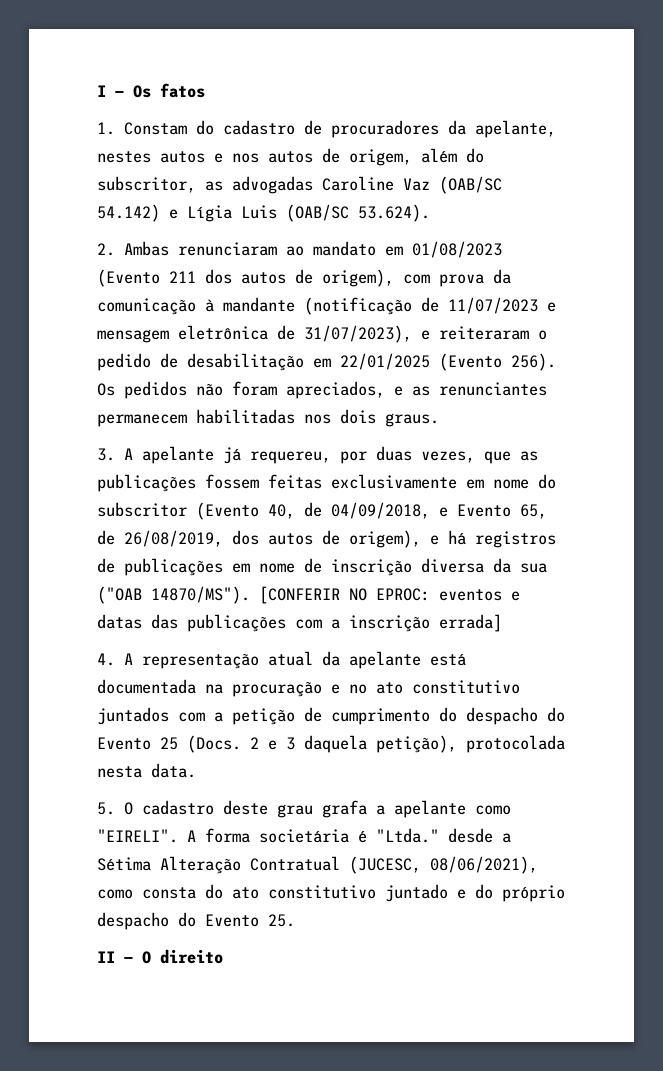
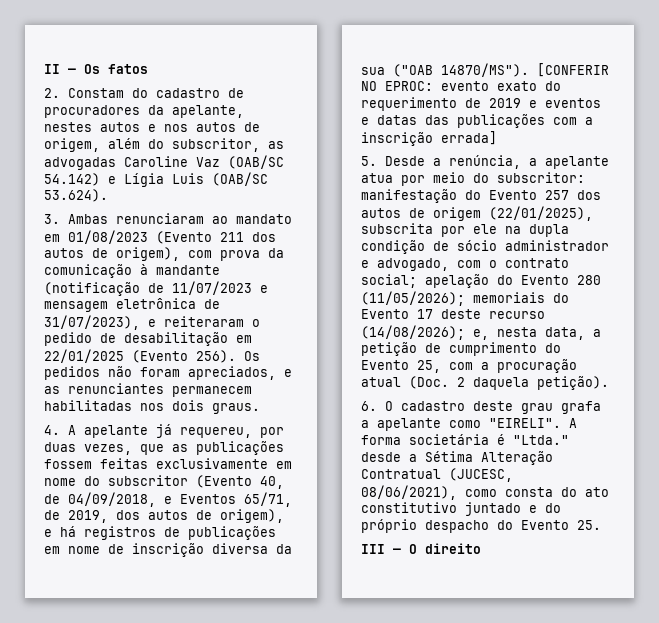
[97,85,106,97] I -> [44,64,60,74] II
[97,122,115,135] 1. -> [44,88,60,98] 2.
[97,243,115,256] 2. -> [44,214,60,224] 3.
[97,448,115,461] 3. -> [44,425,60,435] 4.
[457,504,547,519] [97,530,223,547] Evento 65, de 26/08/2019, -> [180,492,292,507] [44,510,108,523] Eventos 65/71, de 2019,
(430, 594) none -> [441,81,561,91] [361,97,537,111] evento exato do requerimento de 2019 e
[97,651,466,669] [97,679,520,697] [97,707,205,725] 4. A representação atual da apelante está documentada na procuração e no ato constitutivo juntados com -> [361,155,609,169] [361,172,585,186] [361,189,601,203] [361,206,593,221] [361,223,569,237] [361,240,609,254] [361,258,569,271] [361,274,601,288] [361,291,569,306] [361,309,545,319] [361,325,585,340] 5. Desde a renúncia, a apelante atua por meio do subscritor: manifestação do Evento 257 dos autos de origem (22/01/2025), subscrita por ele na dupla condição de sócio administrador e advogado, com o contrato social; apelação do Evento 280 (11/05/2026); memoriais do Evento 17 deste recurso (14/08/2026); e, nesta data,
[466,707,565,725] [97,735,565,753] [97,763,196,778] [97,802,115,815] despacho do Evento 25 (Docs. 2 e 3 daquela petição), protocolada nesta data. // 5. -> [361,359,577,373] [361,376,609,390] [361,401,377,411] Evento 25, com a procuração atual (Doc. 2 daquela petição). // 6.
[97,951,115,963] II -> [361,544,385,554] III

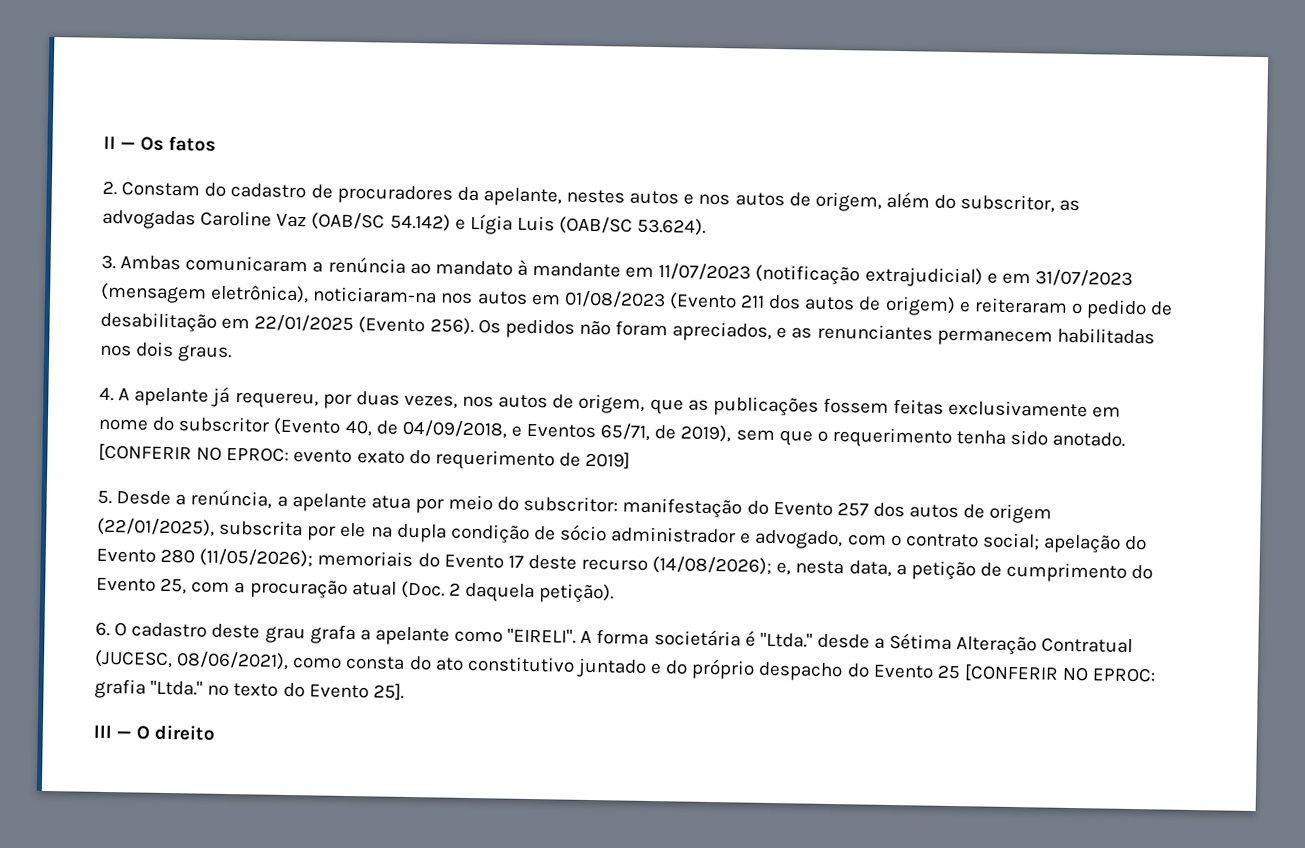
[116,213,292,224] renunciaram ao mandato -> [185,255,1133,288] [100,282,528,305] comunicaram a renúncia ao mandato à mandante em 11/07/2023 (notificação extrajudicial) e em 31/07/2023 (mensagem eletrônica), noticiaram-na nos autos
[116,247,284,261] [44,264,220,278] [44,281,268,296] [44,298,220,312] [44,315,140,330] origem), com prova da comunicação à mandante (notificação de 11/07/2023 e mensagem eletrônica de 31/07/2023), -> [884,295,956,316] origem)
(132, 449) none -> [462,393,646,414] nos autos de origem,
[68,509,284,523] [44,526,276,540] [44,543,292,557] [361,63,529,77] 2019, dos autos de origem), e há registros de publicações em nome de inscrição diversa da sua ("OAB 14870/MS"). -> [680,424,1126,448] 2019), sem que o requerimento tenha sido anotado.
[489,98,601,108] [361,114,593,128] [361,131,497,146] 2019 e eventos e datas das publicações com a inscrição errada] -> [585,451,631,469] 2019]
[577,520,601,530] 25. -> [936,664,1157,683] [94,678,404,700] 25 [CONFERIR NO EPROC: grafia "Ltda." no texto do Evento 25].

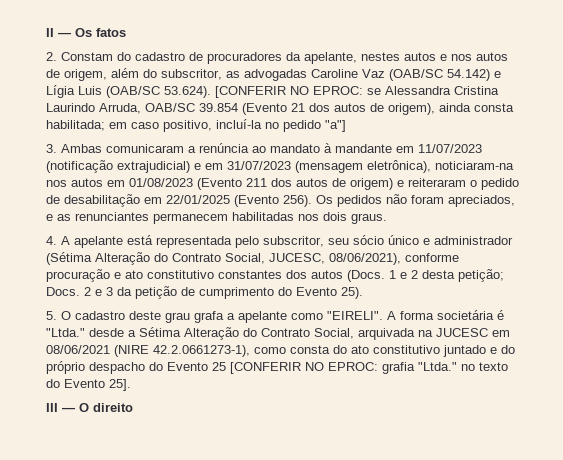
(707, 226) none -> [215,86,499,98] [46,103,514,115] [46,119,346,132] [CONFERIR NO EPROC: se Alessandra Cristina Laurindo Arruda, OAB/SC 39.854 (Evento 21 dos autos de origem), ainda consta habilitada; em caso positivo, incluí-la no pedido "a"]
[211,386,1122,418] [98,416,1126,448] [98,443,631,471] [97,489,1053,524] [97,517,1148,554] [96,548,907,577] já requereu, por duas vezes, nos autos de origem, que as publicações fossem feitas exclusivamente em nome do subscritor (Evento 40, de 04/09/2018, e Eventos 65/71, de 2019), sem que o requerimento tenha sido anotado. [CONFERIR NO EPROC: evento exato do requerimento de 2019] // 5. Desde a renúncia, a apelante atua por meio do subscritor: manifestação do Evento 257 dos autos de origem (22/01/2025), subscrita por ele na dupla condição de sócio administrador e advogado, com o contrato social; apelação do Evento 280 (11/05/2026); memoriais do Evento 17 deste recurso (14/08/2026); e, nesta data, a -> [127,235,513,248] [46,252,459,265] [46,269,504,282] [46,287,132,296] está representada pelo subscritor, seu sócio único e administrador (Sétima Alteração do Contrato Social, JUCESC, 08/06/2021), conforme procuração e ato constitutivo constantes dos autos (Docs. 1 e 2 desta petição; Docs. 2 e 3 da
[160,577,615,604] [95,621,110,637] 25, com a procuração atual (Doc. 2 daquela petição). // 6. -> [341,287,363,299] [46,311,57,320] 25). // 5.
[1041,637,1134,654] [94,649,290,671] Contratual (JUCESC, 08/06/2021), -> [243,328,510,340] [46,345,250,357] do Contrato Social, arquivada na JUCESC em 08/06/2021 (NIRE 42.2.0661273-1),

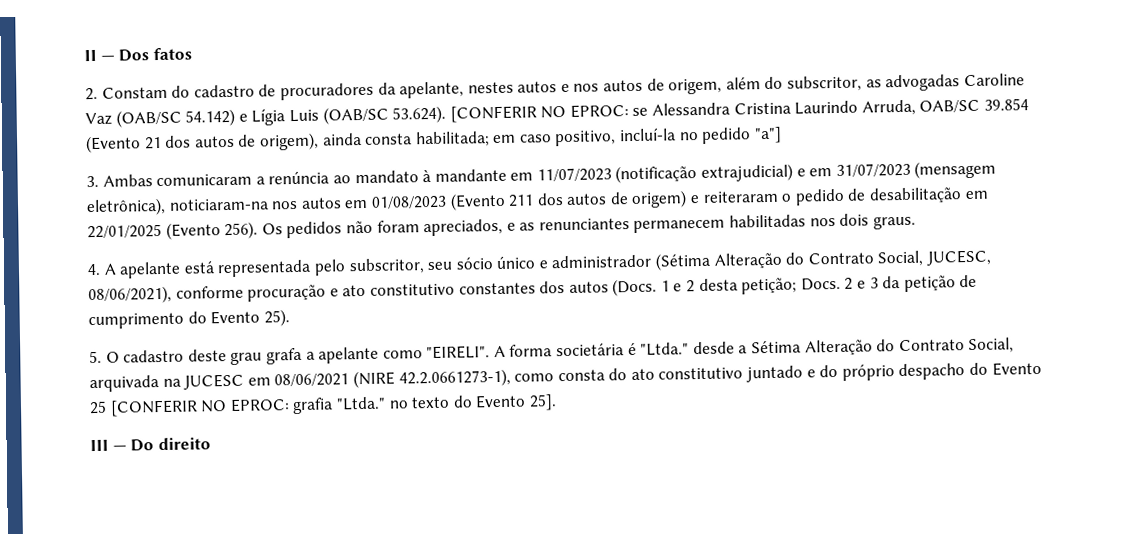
[75,28,92,37] Os -> [118,49,150,62] Dos
[79,403,89,412] O -> [130,439,155,452] Do

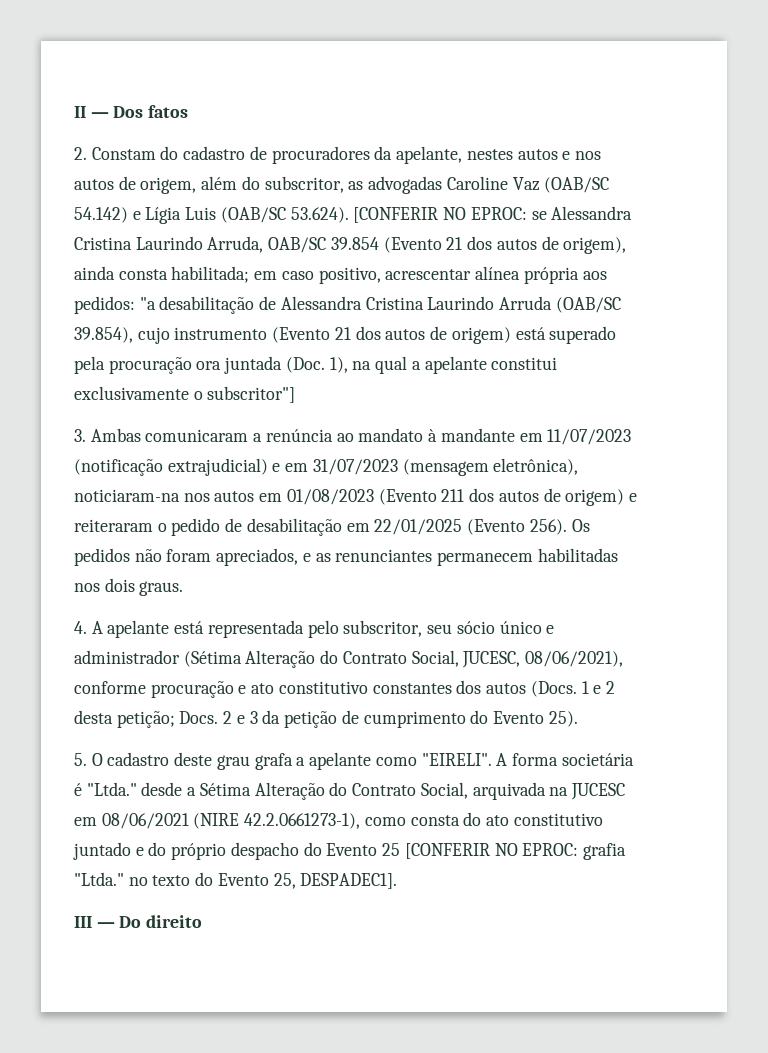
[619,126,782,144] incluí-la no pedido "a"] -> [385,266,607,284] [74,296,621,314] [74,326,617,344] [74,356,558,374] [74,386,296,403] acrescentar alínea própria aos pedidos: "a desabilitação de Alessandra Cristina Laurindo Arruda (OAB/SC 39.854), cujo instrumento (Evento 21 dos autos de origem) está superado pela procuração ora juntada (Doc. 1), na qual a apelante constitui exclusivamente o subscritor"]
[528,394,557,411] 25]. -> [273,873,398,889] 25, DESPADEC1].

